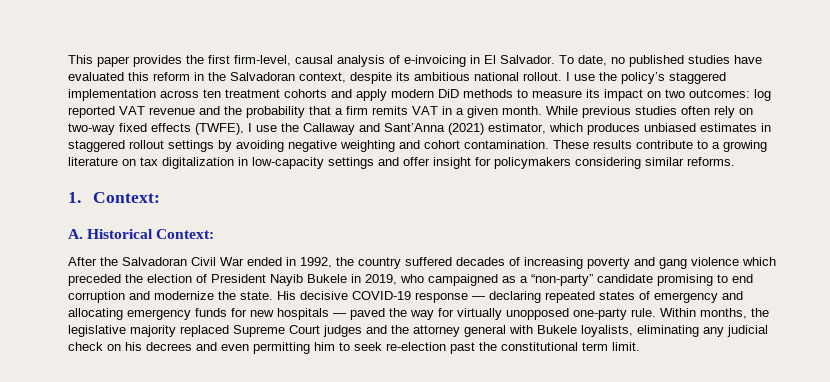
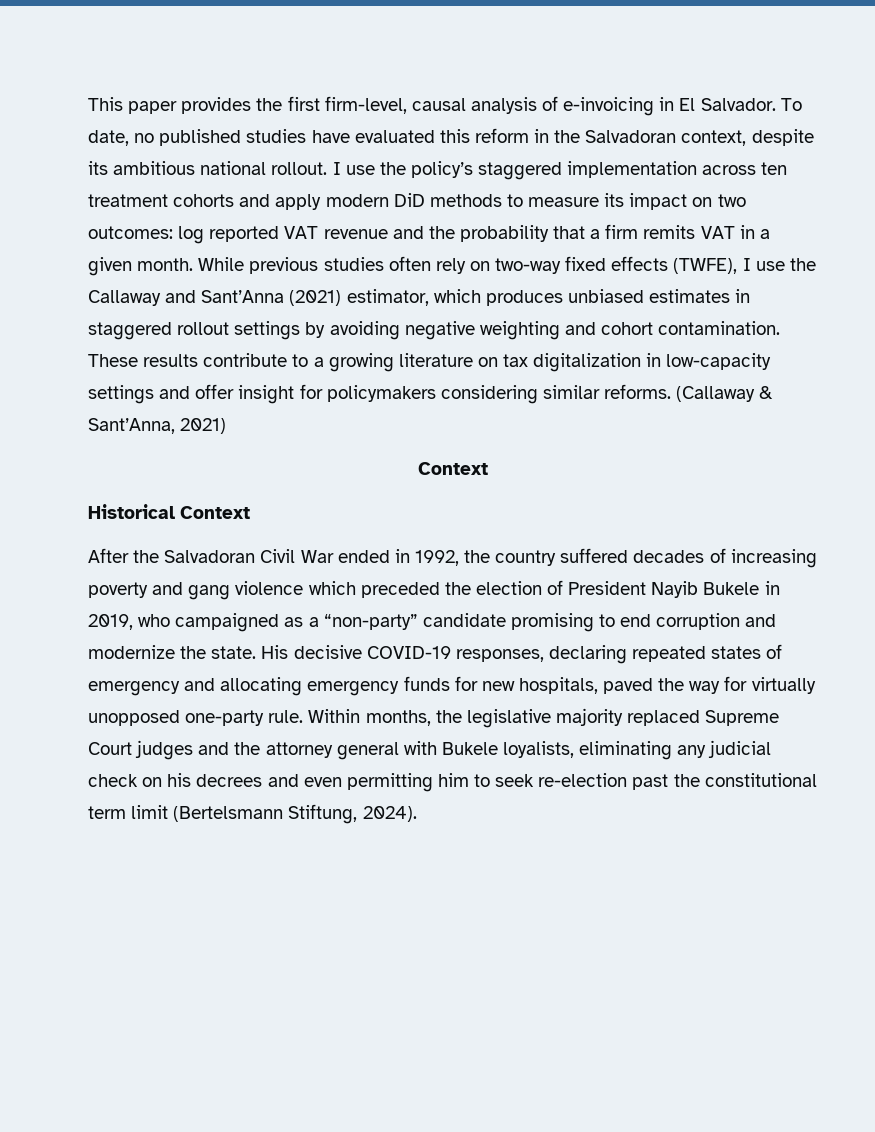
[68,192,161,203] [68,229,215,239] // 1. Context: // A. Historical Context: -> [676,386,774,402] [88,418,227,434] [418,462,488,475] [88,504,251,519] (Callaway & Sant’Anna, 2021) // Context // Historical Context
[415,292,485,303] response — -> [455,649,544,662] responses,
[277,308,346,320] hospitals — -> [518,677,598,694] hospitals,
[612,342,640,351] limit. -> [131,804,417,824] limit (Bertelsmann Stiftung, 2024).

